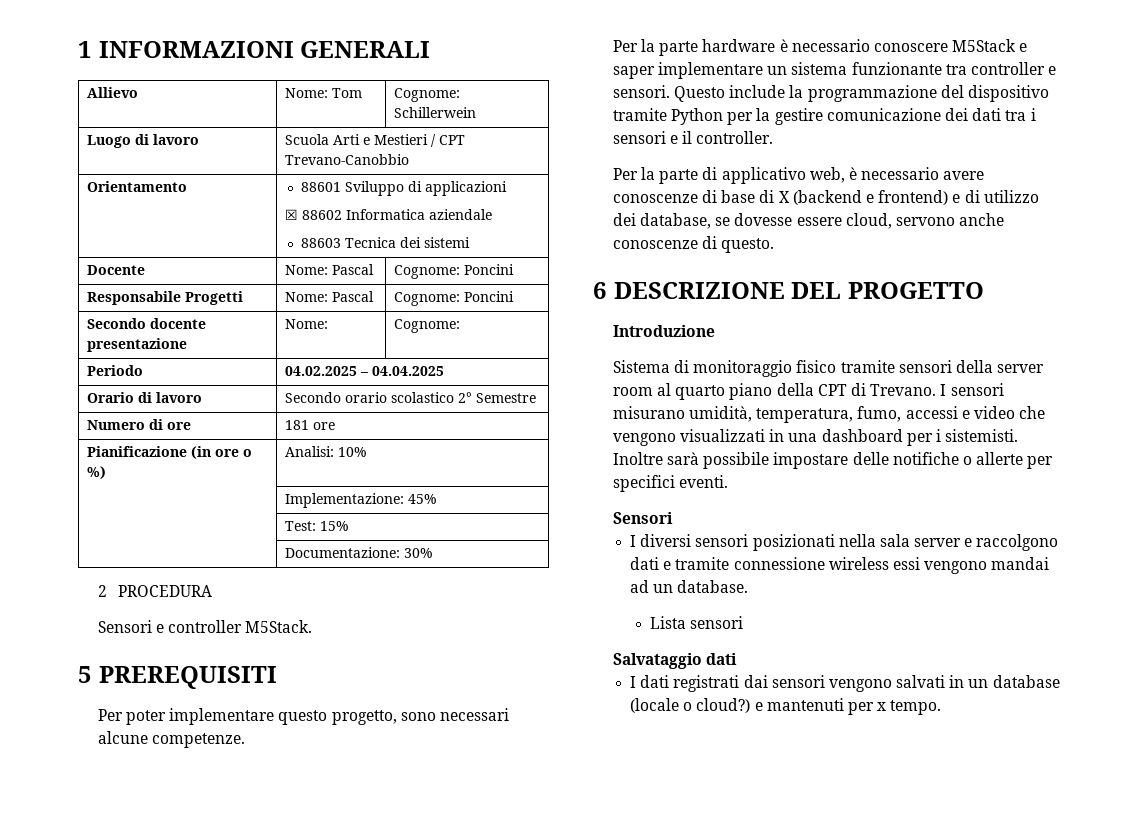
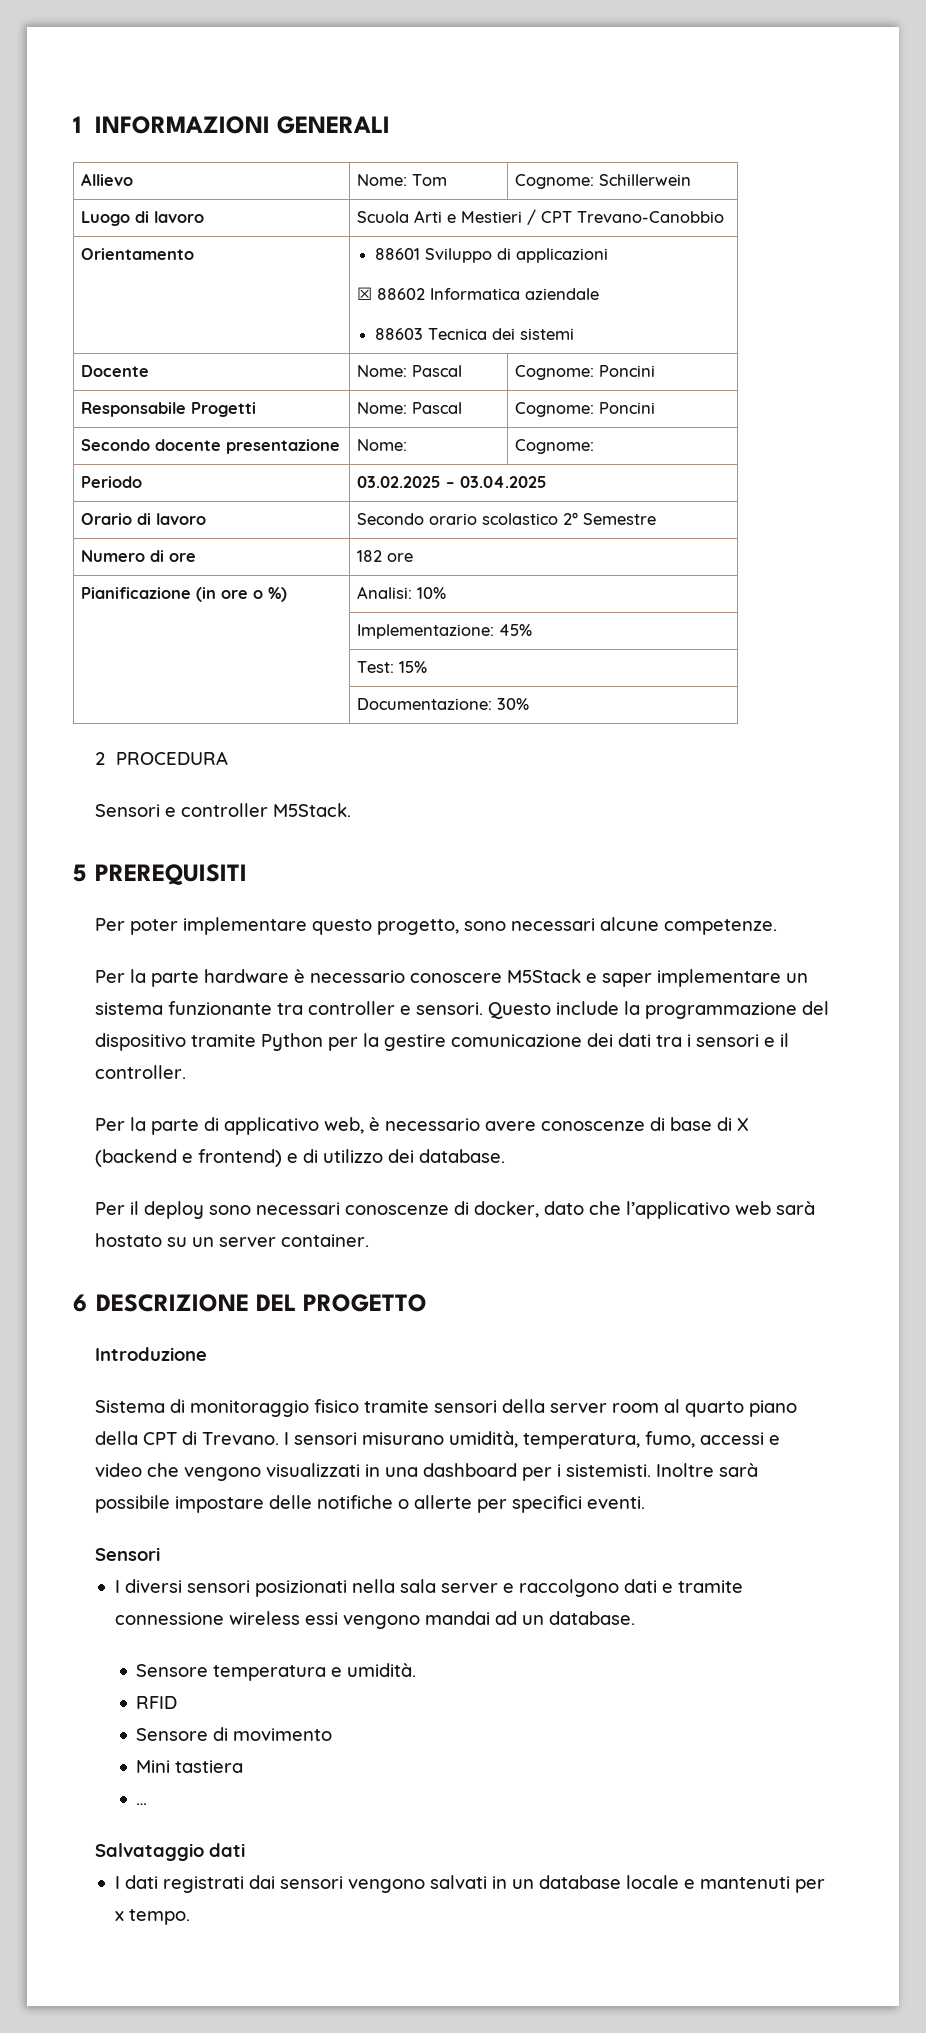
[285,366,445,376] 04.02.2025 – 04.04.2025 -> [356,476,547,488] 03.02.2025 – 03.04.2025
[285,420,310,430] 181 -> [356,550,382,562] 182
[640,213,1005,229] [612,236,775,253] database, se dovesse essere cloud, servono anche conoscenze di questo. -> [418,1149,505,1163] [94,1201,815,1219] [94,1233,369,1247] database. // Per il deploy sono necessari conoscenze di docker, dato che l’applicativo web sarà hostato su un server container.
[649,616,744,629] Lista sensori -> [136,1663,417,1681] [136,1696,178,1709] [136,1727,333,1741] [136,1760,244,1773] [136,1803,148,1805] Sensore temperatura e umidità. // RFID // Sensore di movimento // Mini tastiera // …
[629,698,751,713] (locale o cloud?) -> [625,1875,679,1889] locale

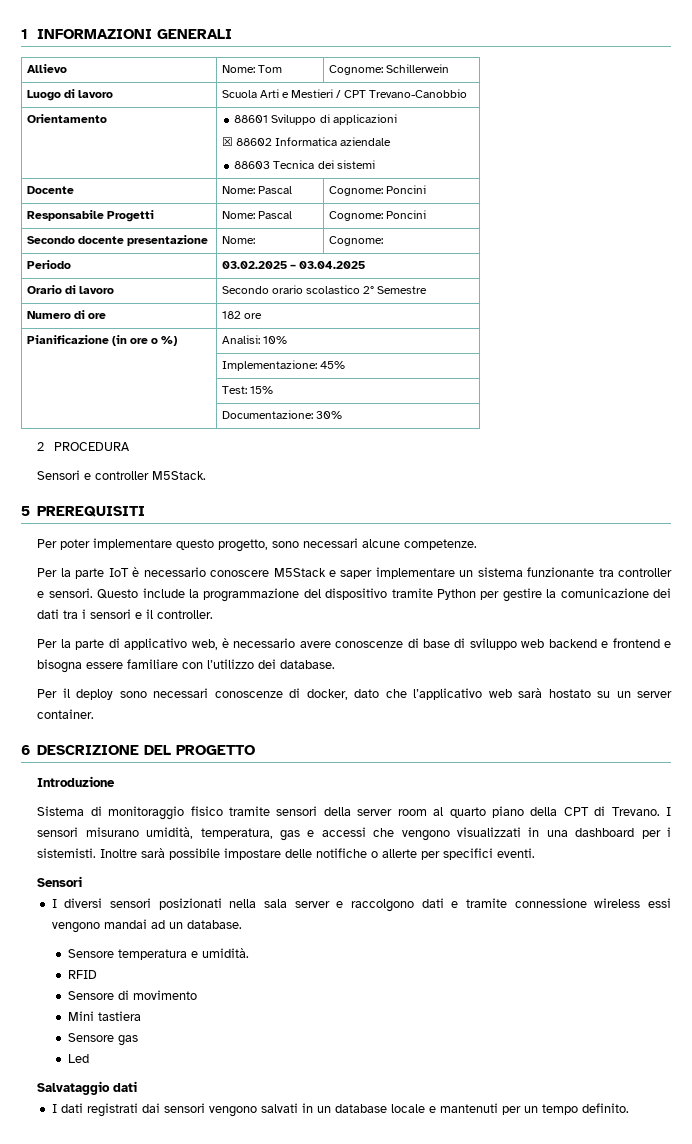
[203,969,289,983] hardware -> [108,568,129,577] IoT
[362,1033,446,1051] la gestire -> [502,588,557,602] gestire la
[736,1118,749,1131] [94,1149,383,1167] X (backend e frontend) e di utilizzo -> [469,638,671,650] [37,659,255,673] sviluppo web backend e frontend e bisogna essere familiare con l’utilizzo
[644,1431,780,1448] [94,1463,142,1477] fumo, accessi e video -> [280,827,366,841] gas e accessi
[136,1803,148,1805] … -> [68,1033,139,1046] [68,1054,90,1063] Sensore gas // Led
[114,1909,190,1925] x tempo. -> [523,1103,629,1115] un tempo definito.

